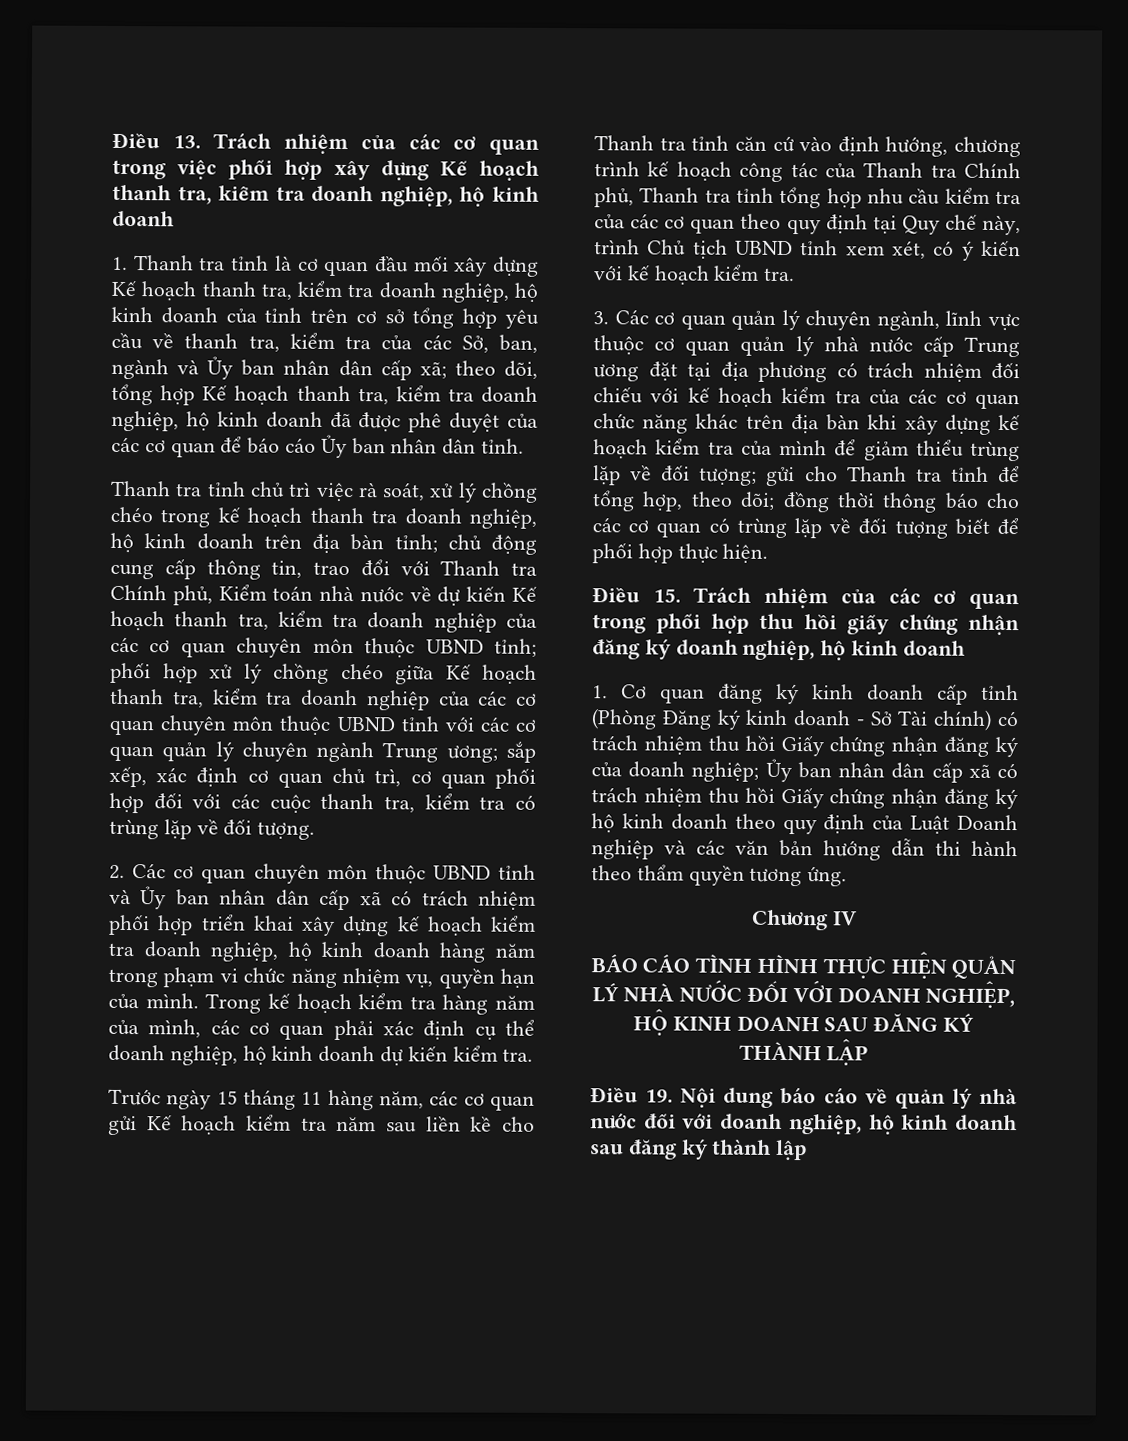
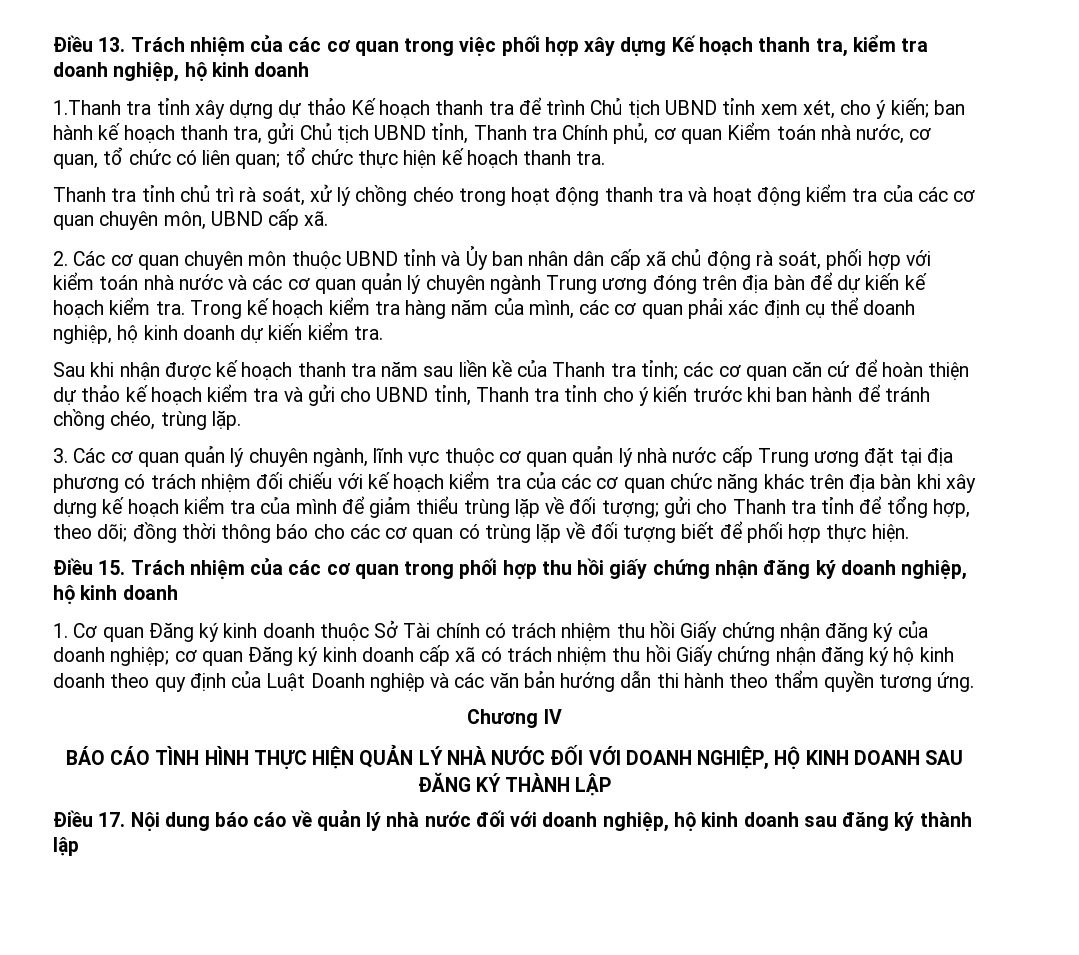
[112,255,539,277] [111,280,538,303] [111,306,539,329] [111,332,538,353] [111,356,538,381] [111,383,538,406] [111,410,538,433] [111,434,525,459] 1. Thanh tra tỉnh là cơ quan đầu mối xây dựng Kế hoạch thanh tra, kiểm tra doanh nghiệp, hộ kinh doanh của tỉnh trên cơ sở tổng hợp yêu cầu về thanh tra, kiểm tra của các Sở, ban, ngành và Ủy ban nhân dân cấp xã; theo dõi, tổng hợp Kế hoạch thanh tra, kiểm tra doanh nghiệp, hộ kinh doanh đã được phê duyệt của các cơ quan để báo cáo Ủy ban nhân dân tỉnh. -> [53,97,965,119] [53,122,932,144] [53,147,606,169] 1.Thanh tra tỉnh xây dựng dự thảo Kế hoạch thanh tra để trình Chủ tịch UBND tỉnh xem xét, cho ý kiến; ban hành kế hoạch thanh tra, gửi Chủ tịch UBND tỉnh, Thanh tra Chính phủ, cơ quan Kiểm toán nhà nước, cơ quan, tổ chức có liên quan; tổ chức thực hiện kế hoạch thanh tra.
[315,482,354,503] việc -> (235, 194) none
[217,507,537,529] [110,532,537,555] [110,559,537,580] [110,584,537,607] [110,610,537,633] [110,636,537,659] [110,662,537,685] [110,688,537,711] [109,715,537,736] [109,740,536,763] [109,766,536,789] [109,792,536,814] [109,818,316,840] kế hoạch thanh tra doanh nghiệp, hộ kinh doanh trên địa bàn tỉnh; chủ động cung cấp thông tin, trao đổi với Thanh tra Chính phủ, Kiểm toán nhà nước về dự kiến Kế hoạch thanh tra, kiểm tra doanh nghiệp của các cơ quan chuyên môn thuộc UBND tỉnh; phối hợp xử lý chồng chéo giữa Kế hoạch thanh tra, kiểm tra doanh nghiệp của các cơ quan chuyên môn thuộc UBND tỉnh với các cơ quan quản lý chuyên ngành Trung ương; sắp xếp, xác định cơ quan chủ trì, cơ quan phối hợp đối với các cuộc thanh tra, kiểm tra có trùng lặp về đối tượng. -> [511,184,976,206] [53,209,329,230] hoạt động thanh tra và hoạt động kiểm tra của các cơ quan chuyên môn, UBND cấp xã.
[391,890,536,911] [109,914,536,937] [108,941,535,963] [108,967,535,989] [108,993,199,1010] có trách nhiệm phối hợp triển khai xây dựng kế hoạch kiểm tra doanh nghiệp, hộ kinh doanh hàng năm trong phạm vi chức năng nhiệm vụ, quyền hạn của mình. -> [671,249,931,270] [53,272,927,294] [53,297,185,318] chủ động rà soát, phối hợp với kiểm toán nhà nước và các cơ quan quản lý chuyên ngành Trung ương đóng trên địa bàn để dự kiến kế hoạch kiểm tra.
[108,1088,535,1111] [108,1114,291,1136] Trước ngày 15 tháng 11 hàng năm, các cơ quan gửi Kế hoạch kiểm -> [53,360,346,380] Sau khi nhận được kế hoạch thanh
[502,1116,535,1132] [594,135,1021,158] [594,161,1021,182] [594,186,1021,209] [594,213,1021,236] [594,239,1021,261] [593,264,796,286] cho Thanh tra tỉnh căn cứ vào định hướng, chương trình kế hoạch công tác của Thanh tra Chính phủ, Thanh tra tỉnh tổng hợp nhu cầu kiểm tra của các cơ quan theo quy định tại Quy chế này, trình Chủ tịch UBND tỉnh xem xét, có ý kiến với kế hoạch kiểm tra. -> [517,359,970,381] [53,384,930,406] [53,409,241,430] của Thanh tra tỉnh; các cơ quan căn cứ để hoàn thiện dự thảo kế hoạch kiểm tra và gửi cho UBND tỉnh, Thanh tra tỉnh cho ý kiến trước khi ban hành để tránh chồng chéo, trùng lặp.
[718,683,1019,705] [591,708,865,730] đăng ký kinh doanh cấp tỉnh (Phòng Đăng ký kinh doanh - -> [148,623,369,642] Đăng ký kinh doanh thuộc
[933,709,993,731] chính) -> [435,623,480,638] chính
[765,758,926,783] Ủy ban nhân dân -> [174,647,414,666] cơ quan Đăng ký kinh doanh
[645,1089,674,1103] 19. -> [98,812,126,827] 17.

